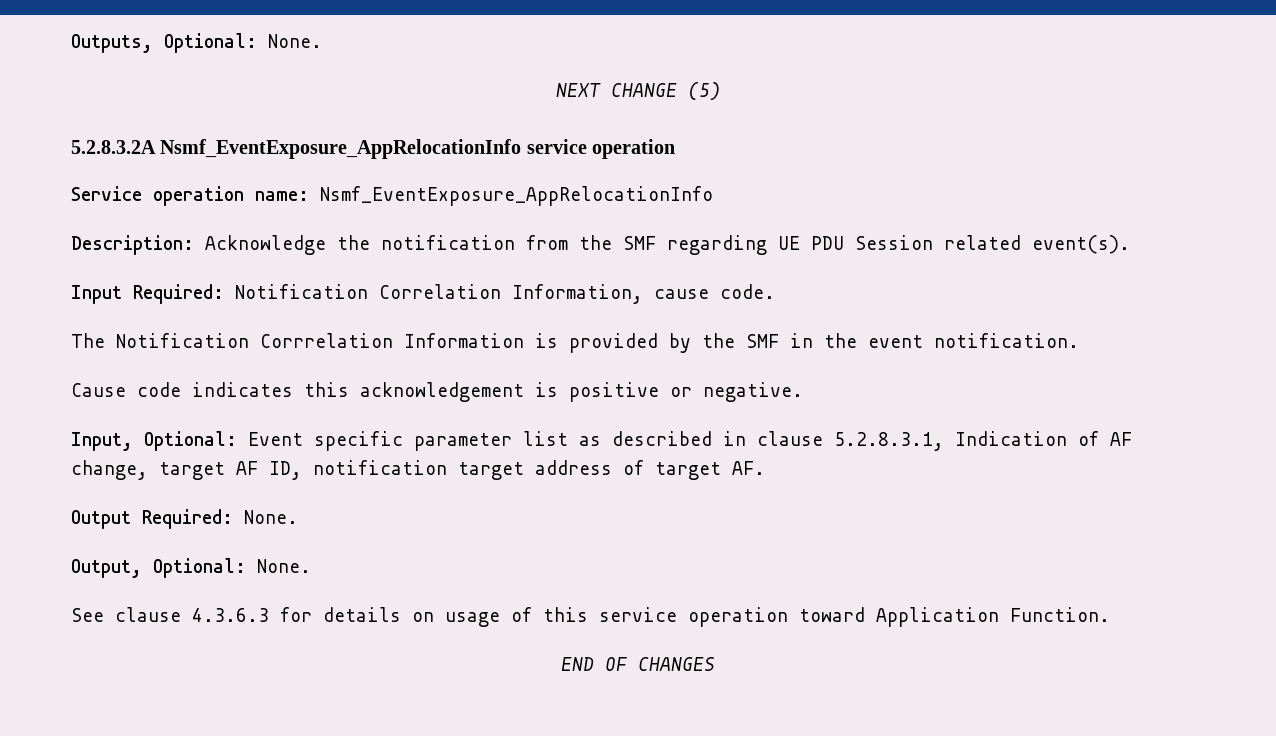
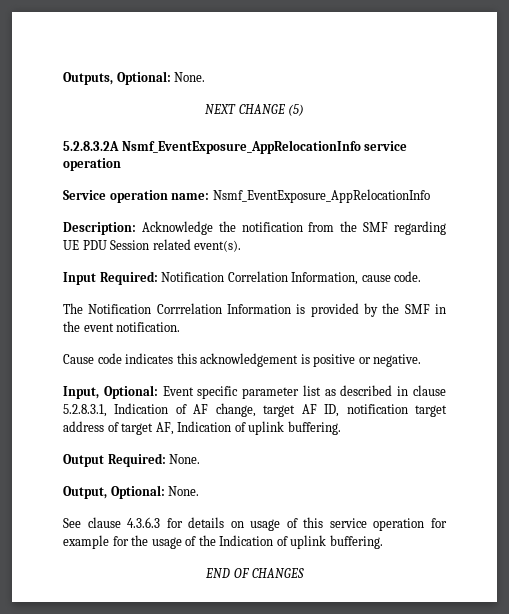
[732,461,765,475] AF. -> [155,421,341,435] AF, Indication of uplink buffering.
[799,607,1110,627] toward Application Function. -> [431,518,447,528] [63,535,383,549] for example for the usage of the Indication of uplink buffering.

